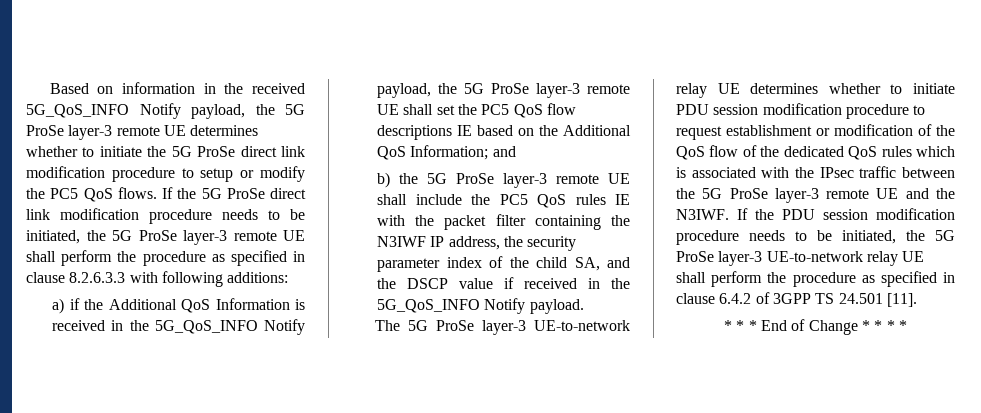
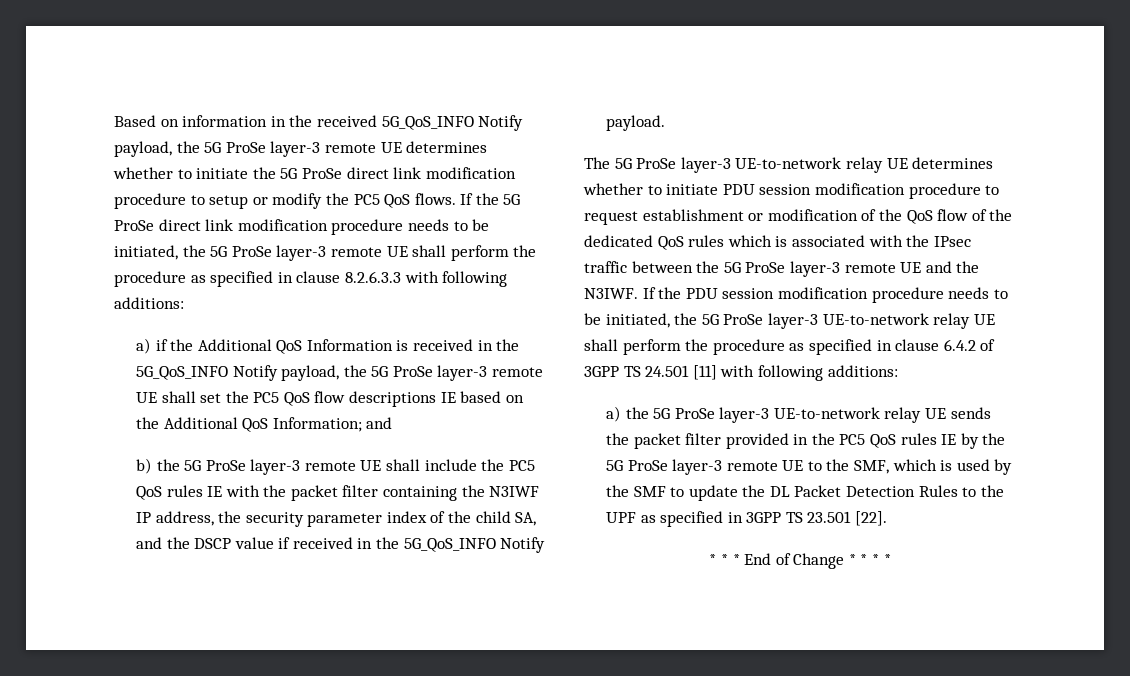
[886,293,917,307] [11]. -> [692,365,898,381] [605,406,991,423] [605,433,1006,449] [605,459,1013,475] [605,485,1004,501] [605,511,888,527] [11] with following additions: // a) the 5G ProSe layer-3 UE-to-network relay UE sends the packet filter provided in the PC5 QoS rules IE by the 5G ProSe layer-3 remote UE to the SMF, which is used by the SMF to update the DL Packet Detection Rules to the UPF as specified in 3GPP TS 23.501 [22].

